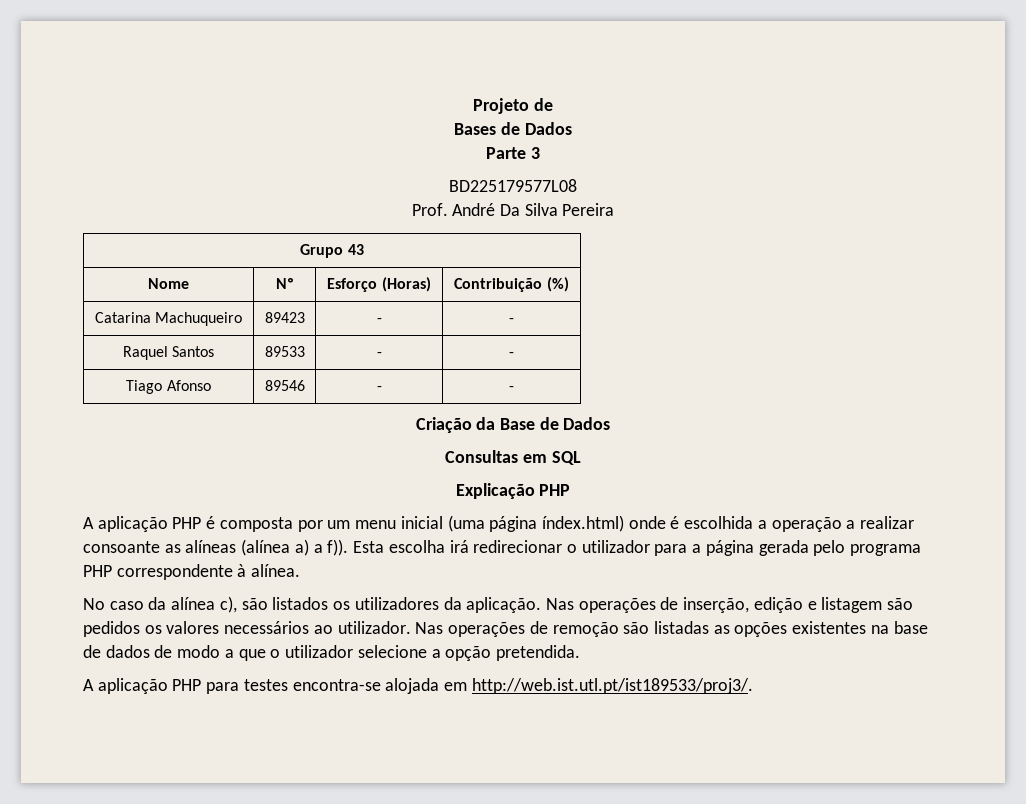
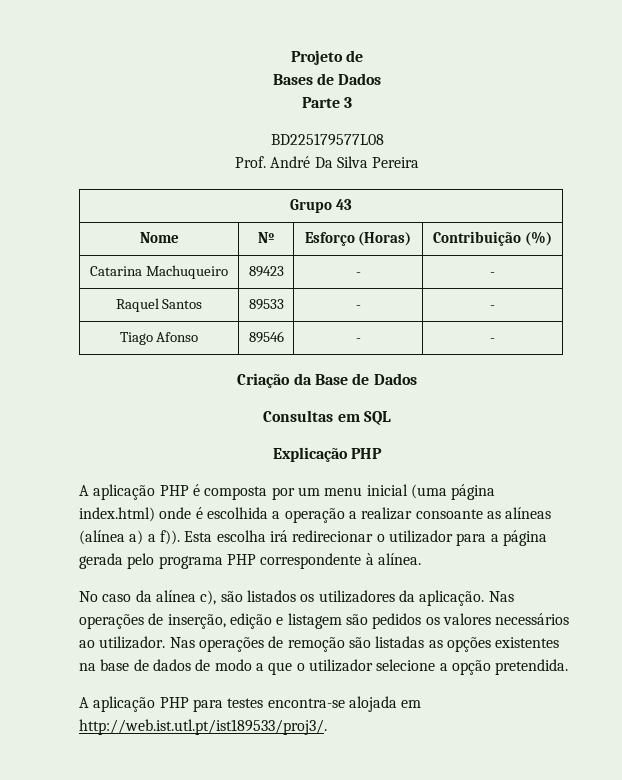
[541,515,624,532] índex.html) -> [79,507,155,522] index.html)

